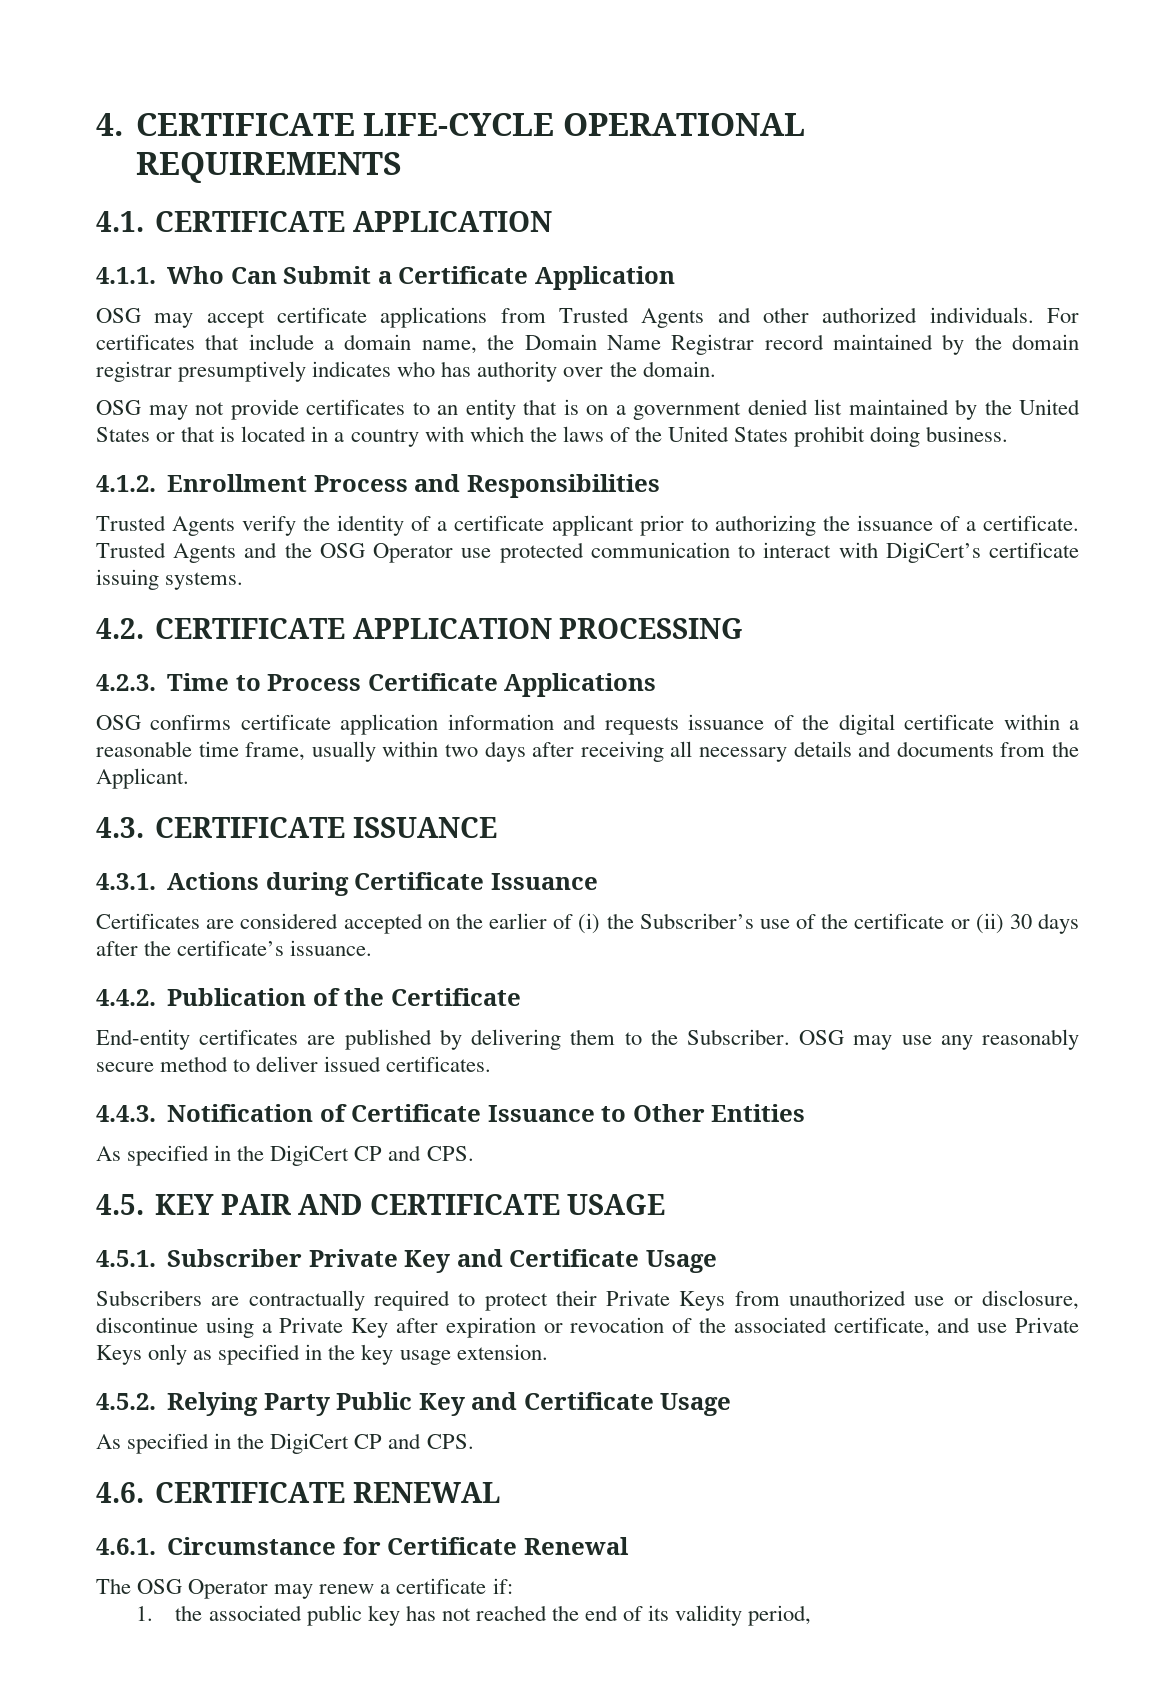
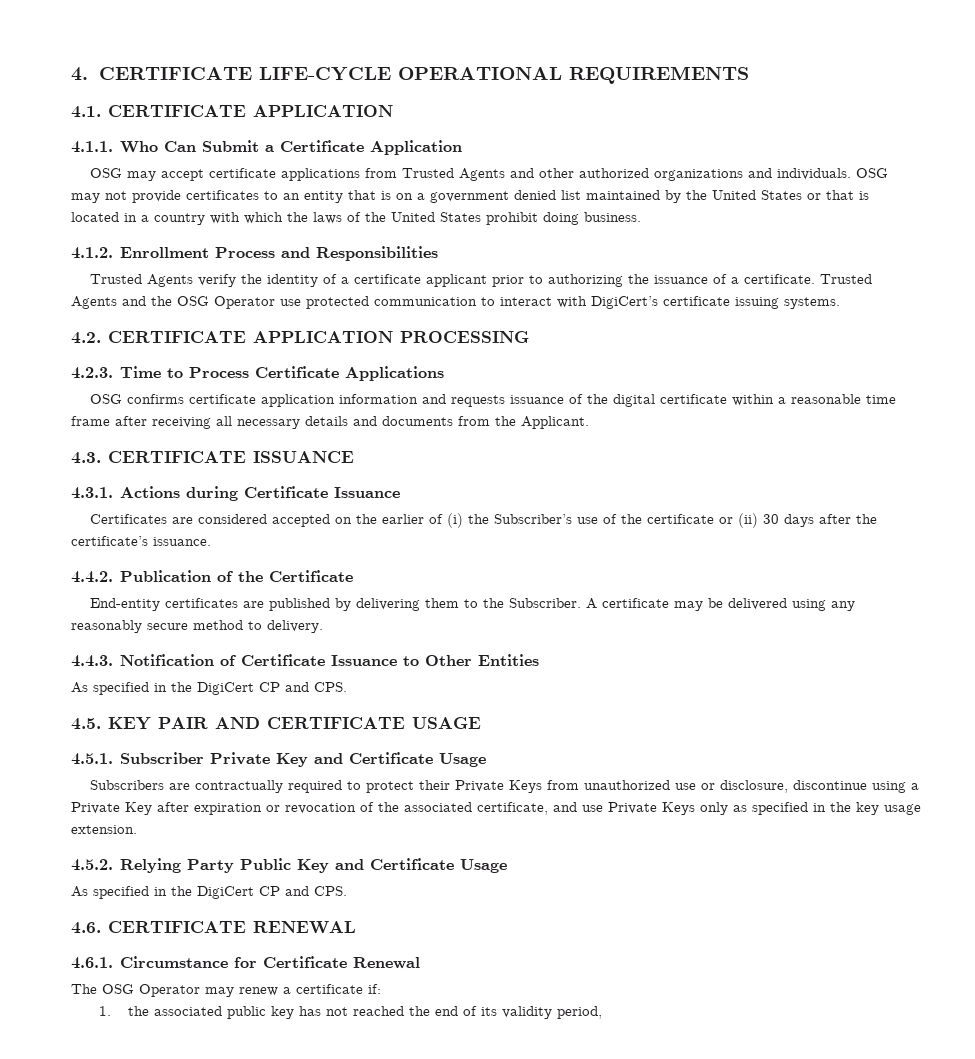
[929,307,1080,323] [96,334,1079,355] [96,361,716,382] individuals. For certificates that include a domain name, the Domain Name Registrar record maintained by the domain registrar presumptively indicates who has authority over the domain. // -> [654,168,852,181] organizations and individuals.
[245,741,526,762] frame, usually within two days -> [71,416,110,426] frame
[799,1030,932,1050] OSG may use -> [586,598,827,611] A certificate may be delivered using
[256,1056,492,1072] deliver issued certificates. -> [267,620,323,633] delivery.

